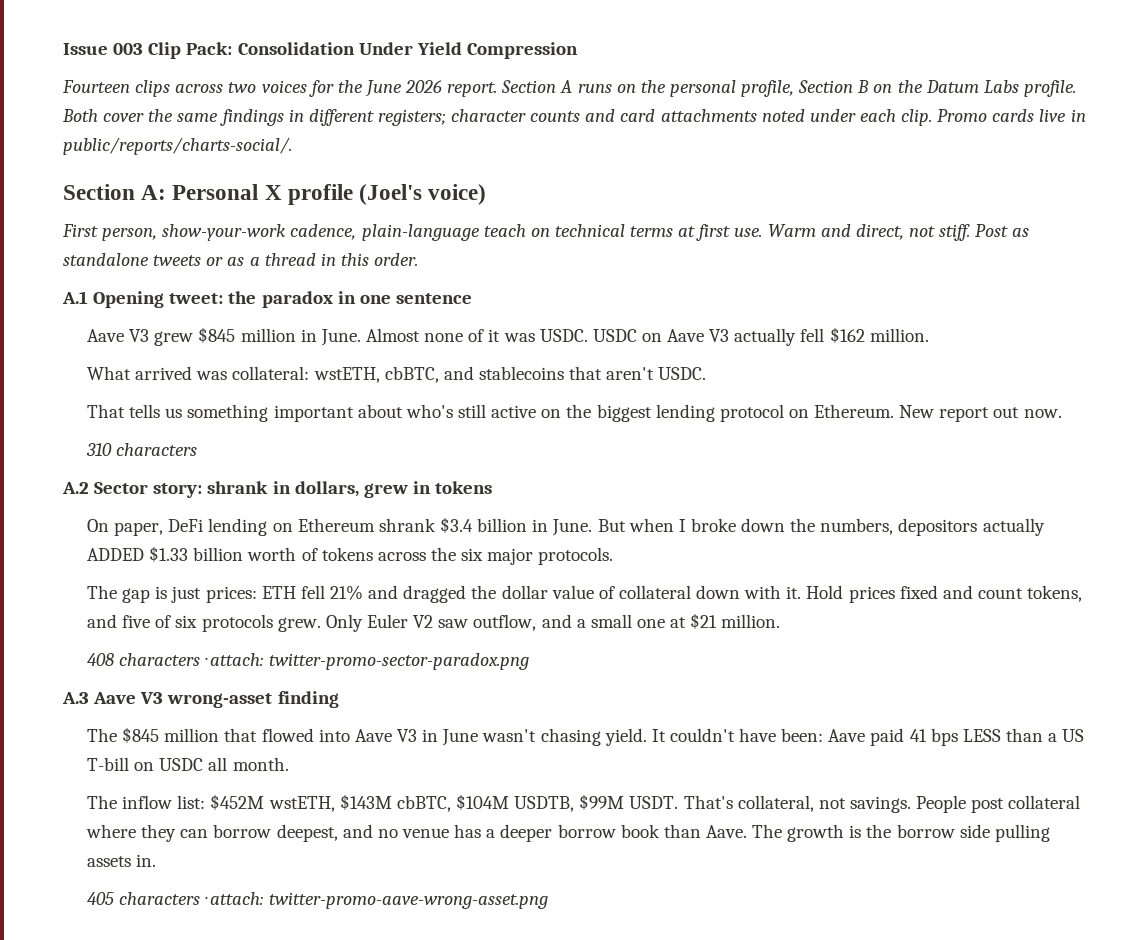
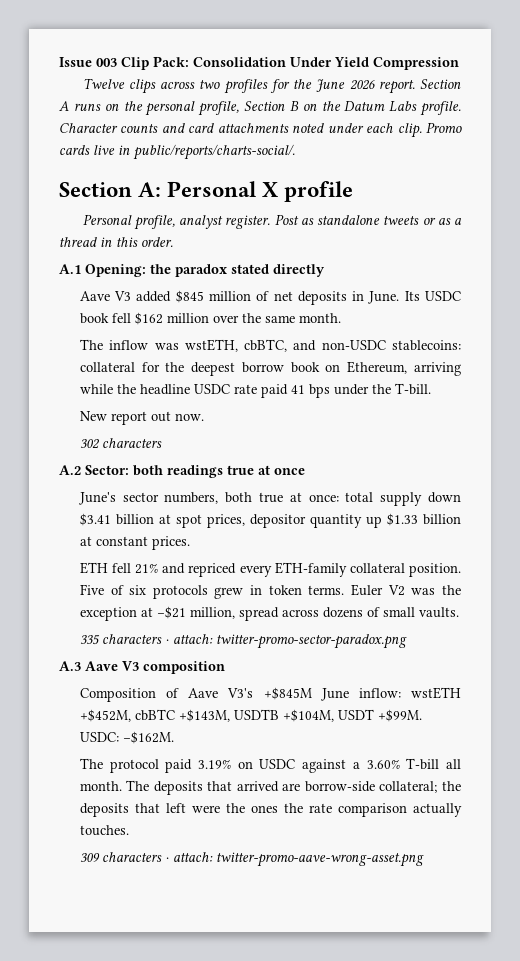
[62,80,130,93] Fourteen -> [82,78,125,89] Twelve
[261,80,307,93] voices -> [223,79,268,94] profiles
[62,109,527,126] Both cover the same findings in different registers; character -> [59,123,118,133] Character
[359,184,487,205] [62,224,971,241] (Joel's voice) // First person, show-your-work cadence, plain-language teach on technical terms at first use. Warm and direct, not stiff. -> [82,214,271,230] // Personal profile, analyst register.
[93,291,472,308] [87,327,929,346] [87,366,707,383] [87,404,895,422] Opening tweet: the paradox in one sentence // Aave V3 grew $845 million in June. Almost none of it was USDC. USDC on Aave V3 actually fell $162 million. // What arrived was collateral: wstETH, cbBTC, and stablecoins that aren't USDC. // That tells us something important about who's still active on the biggest lending protocol on Ethereum. -> [85,264,325,277] [79,290,461,305] [79,312,341,325] [79,339,461,352] [79,361,461,376] [79,383,431,398] Opening: the paradox stated directly // Aave V3 added $845 million of net deposits in June. Its USDC book fell $162 million over the same month. // The inflow was wstETH, cbBTC, and non-USDC stablecoins: collateral for the deepest borrow book on Ethereum, arriving while the headline USDC rate paid 41 bps under the T-bill. //
[86,443,113,456] 310 -> [79,439,100,449] 302
[94,481,493,498] [87,517,1045,536] [87,546,614,565] [87,585,1083,603] [87,613,781,632] [87,653,115,666] Sector story: shrank in dollars, grew in tokens // On paper, DeFi lending on Ethereum shrank $3.4 billion in June. But when I broke down the numbers, depositors actually ADDED $1.33 billion worth of tokens across the six major protocols. // The gap is just prices: ETH fell 21% and dragged the dollar value of collateral down with it. Hold prices fixed and count tokens, and five of six protocols grew. Only Euler V2 saw outflow, and a small one at $21 million. // 408 -> [85,465,305,478] [78,492,461,506] [79,513,461,528] [79,536,190,550] [79,562,461,577] [79,584,461,599] [79,606,459,621] [79,635,100,645] Sector: both readings true at once // June's sector numbers, both true at once: total supply down $3.41 billion at spot prices, depositor quantity up $1.33 billion at constant prices. // ETH fell 21% and repriced every ETH-family collateral position. Five of six protocols grew in token terms. Euler V2 was the exception at −$21 million, spread across dozens of small vaults. // 335
[167,691,339,708] [87,727,1085,746] [87,757,289,771] [87,794,1081,813] [86,824,1050,842] [87,854,157,867] [87,892,115,905] wrong-asset finding // The $845 million that flowed into Aave V3 in June wasn't chasing yield. It couldn't have been: Aave paid 41 bps LESS than a US T-bill on USDC all month. // The inflow list: $452M wstETH, $143M cbBTC, $104M USDTB, $99M USDT. That's collateral, not savings. People post collateral where they can borrow deepest, and no venue has a deeper borrow book than Aave. The growth is the borrow side pulling assets in. // 405 -> [143,661,225,674] [79,687,462,702] [79,709,422,722] [79,731,174,744] [79,758,462,773] [79,780,461,795] [79,803,462,817] [79,825,129,836] [79,853,100,862] composition // Composition of Aave V3's +$845M June inflow: wstETH +$452M, cbBTC +$143M, USDTB +$104M, USDT +$99M. USDC: −$162M. // The protocol paid 3.19% on USDC against a 3.60% T-bill all month. The deposits that arrived are borrow-side collateral; the deposits that left were the ones the rate comparison actually touches. // 309

